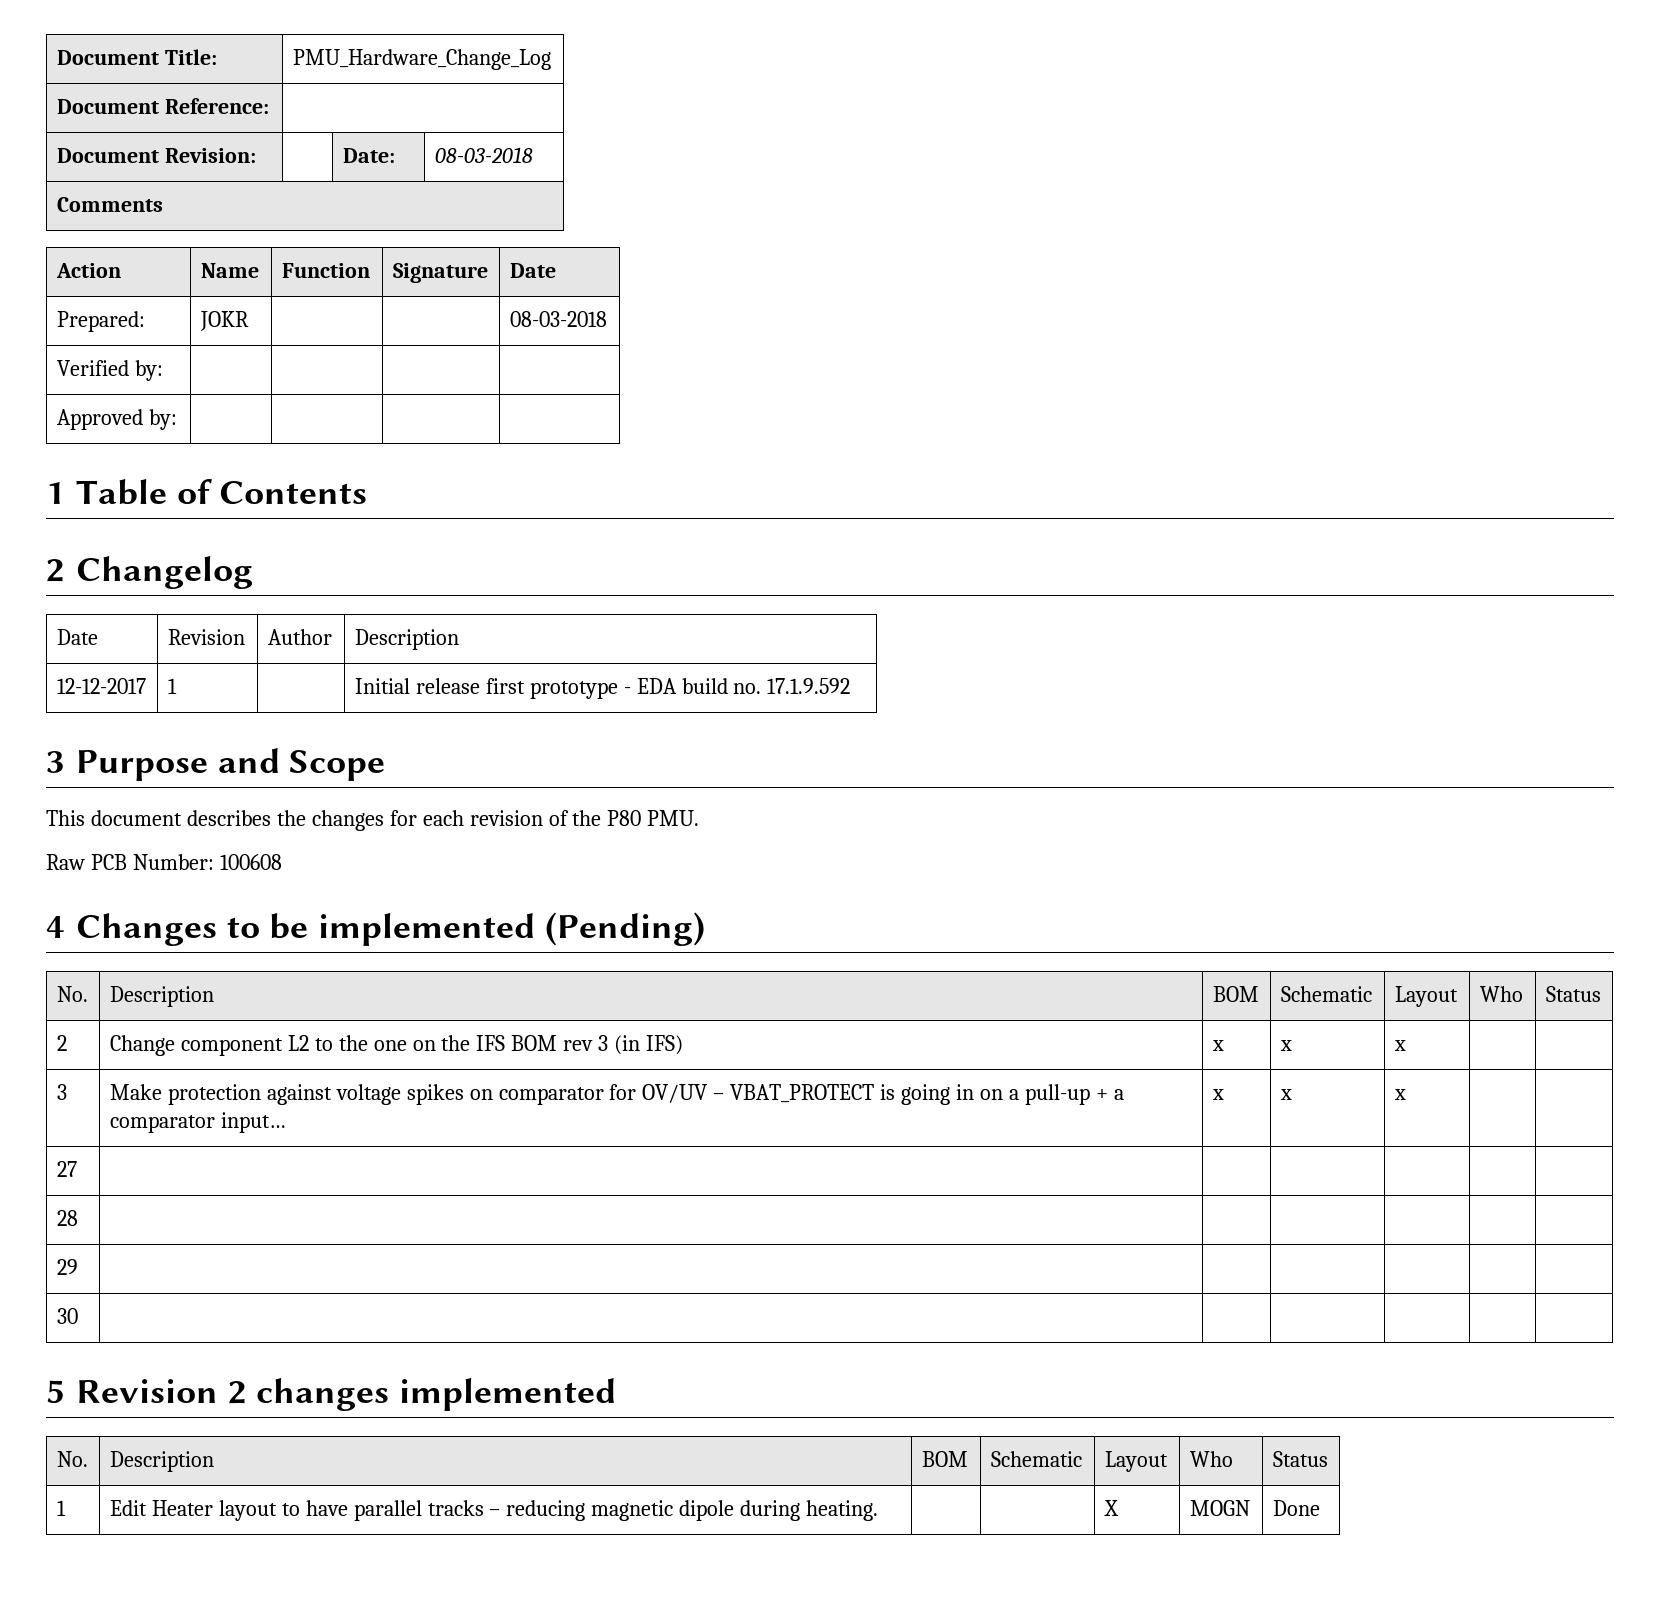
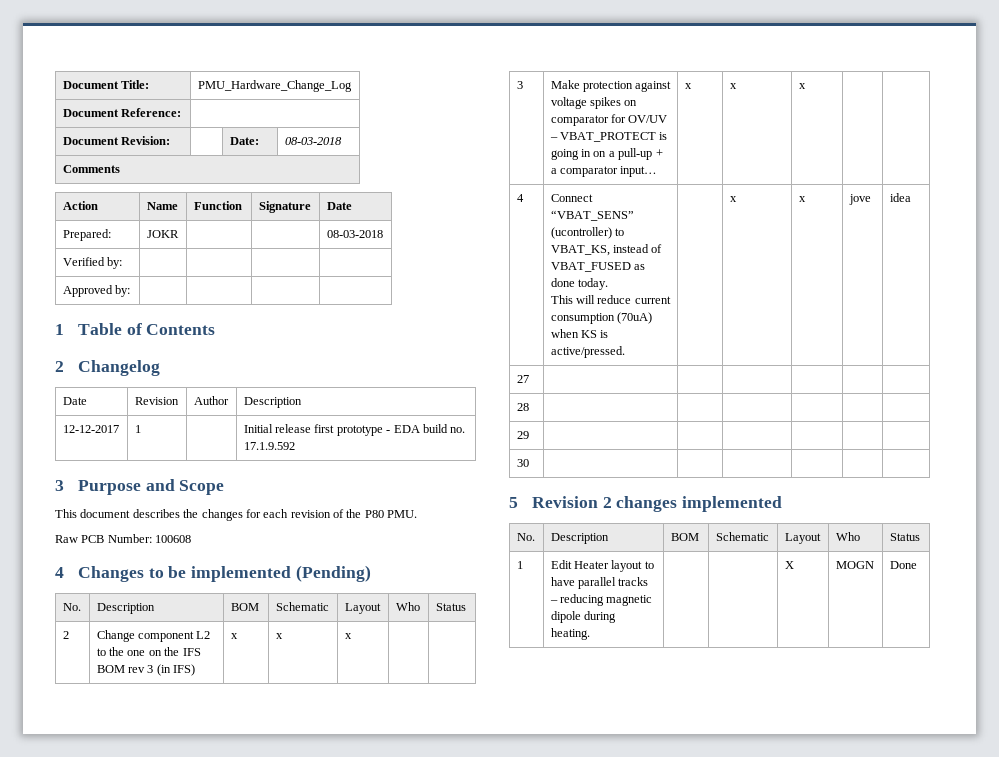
(1406, 1094) none -> [516,194,524,202] [550,194,593,202] [550,210,634,221] [550,227,624,239] [550,244,663,256] [550,262,645,272] [550,278,608,290] [550,295,671,304] [550,312,652,324] [550,329,609,338] [550,346,625,358] [729,196,737,202] [798,196,806,202] [848,194,871,205] [889,193,911,202] // 4 | Connect “VBAT_SENS” (ucontroller) to VBAT_KS, instead of VBAT_FUSED as done today. // This will reduce current consumption (70uA) when KS is active/pressed. | | x | x | jove | idea

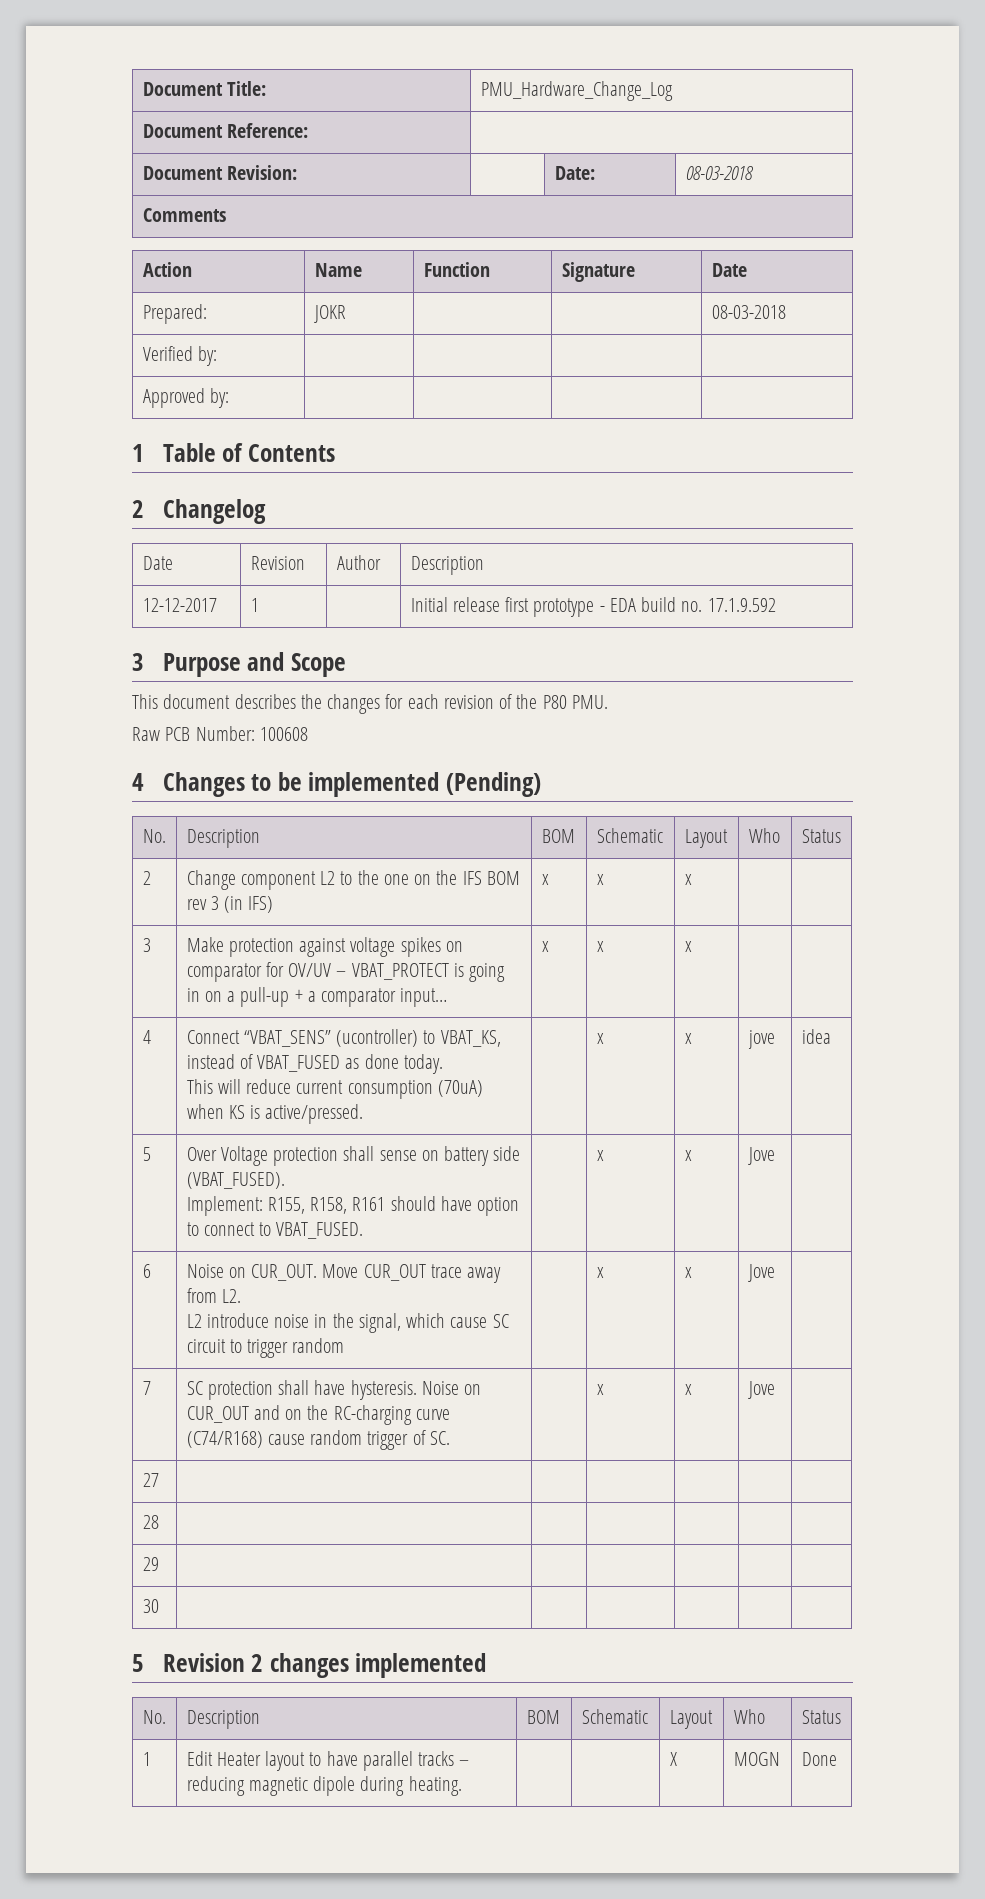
(911, 197) none -> [142,1147,151,1161] [186,1146,521,1166] [186,1172,286,1189] [186,1196,520,1216] [186,1222,364,1239] [596,1150,604,1161] [684,1150,692,1161] [747,1147,775,1165] [142,1264,151,1278] [186,1264,502,1283] [186,1288,241,1303] [186,1313,509,1333] [186,1338,345,1358] [596,1267,604,1278] [684,1267,692,1278] [747,1264,775,1282] [142,1381,151,1395] [186,1380,482,1400] [186,1405,450,1425] [186,1430,450,1450] [596,1384,604,1395] [684,1384,692,1395] [747,1381,775,1399] // 5 | Over Voltage protection shall sense on battery side (VBAT_FUSED). // Implement: R155, R158, R161 should have option to connect to VBAT_FUSED. | | x | x | Jove | // 6 | Noise on CUR_OUT. Move CUR_OUT trace away from L2. // L2 introduce noise in the signal, which cause SC circuit to trigger random | | x | x | Jove | // 7 | SC protection shall have hysteresis. Noise on CUR_OUT and on the RC-charging curve (C74/R168) cause random trigger of SC. | | x | x | Jove |

